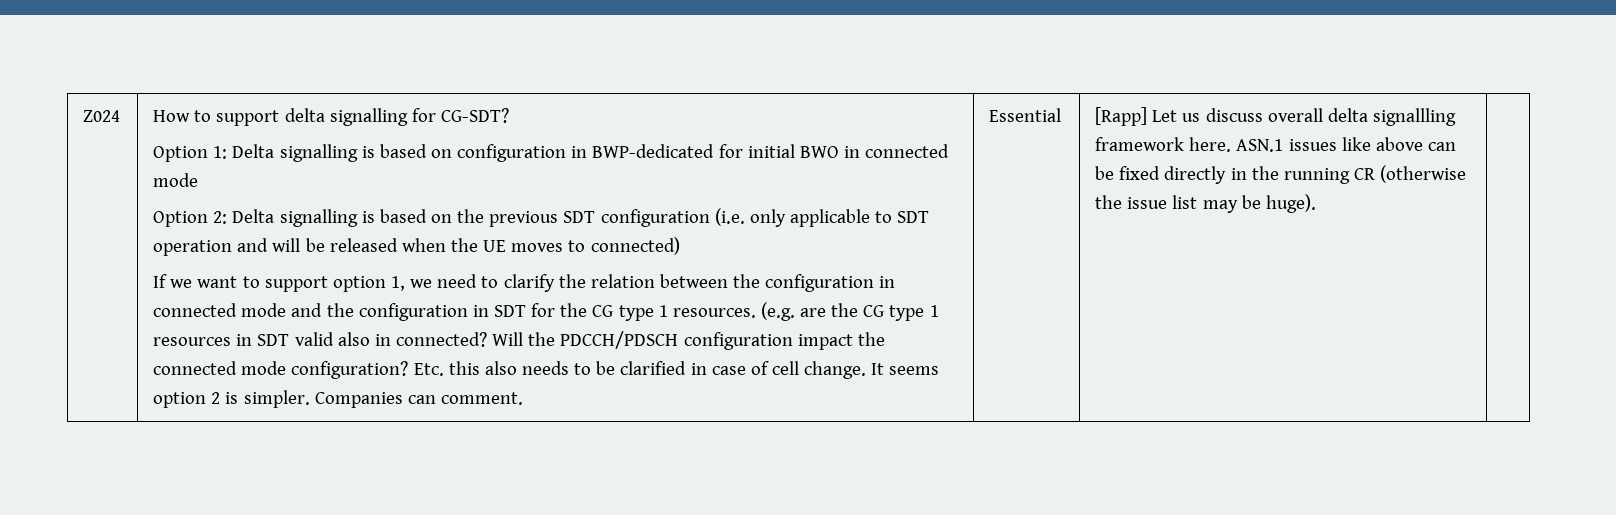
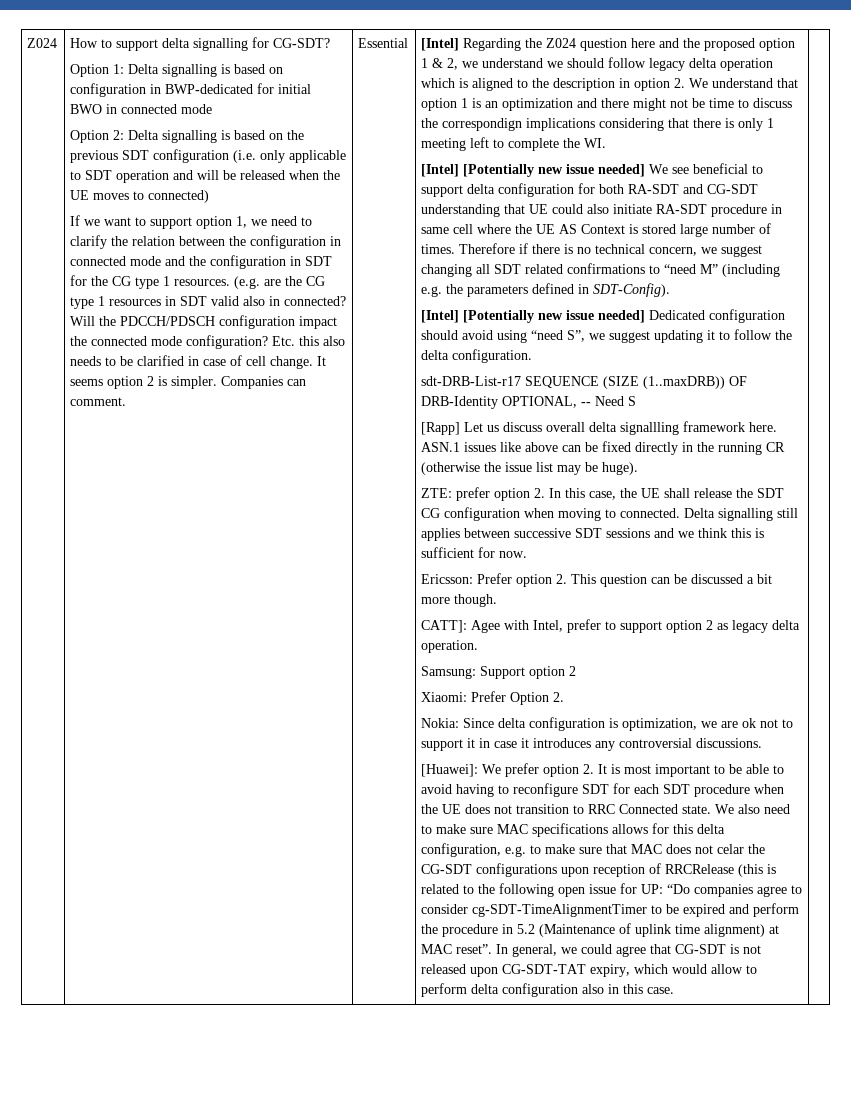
(1062, 115) none -> [421,38,796,51] [421,57,774,71] [421,78,799,91] [421,98,793,111] [421,118,775,131] [421,137,607,151] [421,163,764,177] [421,183,759,197] [421,204,783,217] [421,223,772,237] [421,243,763,257] [421,263,781,277] [421,283,671,297] [421,309,786,323] [421,329,793,343] [421,349,533,363] [421,376,748,389] [421,396,637,409] [Intel] Regarding the Z024 question here and the proposed option 1 & 2, we understand we should follow legacy delta operation which is aligned to the description in option 2. We understand that option 1 is an optimization and there might not be time to discuss the correspondign implications considering that there is only 1 meeting left to complete the WI. // [Intel] [Potentially new issue needed] We see beneficial to support delta configuration for both RA-SDT and CG-SDT understanding that UE could also initiate RA-SDT procedure in same cell where the UE AS Context is stored large number of times. Therefore if there is no technical concern, we suggest changing all SDT related confirmations to “need M” (including e.g. the parameters defined in SDT-Config). // [Intel] [Potentially new issue needed] Dedicated configuration should avoid using “need S”, we suggest updating it to follow the delta configuration. // sdt-DRB-List-r17 SEQUENCE (SIZE (1..maxDRB)) OF DRB-Identity OPTIONAL, -- Need S //
(1316, 203) none -> [421,487,785,501] [421,507,799,521] [421,528,765,541] [421,547,528,558] [421,573,773,587] [421,594,498,607] [421,619,801,633] [421,640,479,653] [421,666,577,679] [421,691,565,705] [421,717,794,731] [421,738,763,751] [421,763,785,777] [421,783,785,797] [421,804,791,814] [421,823,726,837] [421,843,766,857] [421,863,777,877] [421,883,803,897] [421,903,800,917] [421,923,780,937] [421,944,762,957] [421,964,758,977] [421,983,675,997] // ZTE: prefer option 2. In this case, the UE shall release the SDT CG configuration when moving to connected. Delta signalling still applies between successive SDT sessions and we think this is sufficient for now. // Ericsson: Prefer option 2. This question can be discussed a bit more though. // CATT]: Agee with Intel, prefer to support option 2 as legacy delta operation. // Samsung: Support option 2 // Xiaomi: Prefer Option 2. // Nokia: Since delta configuration is optimization, we are ok not to support it in case it introduces any controversial discussions. // [Huawei]: We prefer option 2. It is most important to be able to avoid having to reconfigure SDT for each SDT procedure when the UE does not transition to RRC Connected state. We also need to make sure MAC specifications allows for this delta configuration, e.g. to make sure that MAC does not celar the CG-SDT configurations upon reception of RRCRelease (this is related to the following open issue for UP: “Do companies agree to consider cg-SDT-TimeAlignmentTimer to be expired and perform the procedure in 5.2 (Maintenance of uplink time alignment) at MAC reset”. In general, we could agree that CG-SDT is not released upon CG-SDT-TAT expiry, which would allow to perform delta configuration also in this case.

